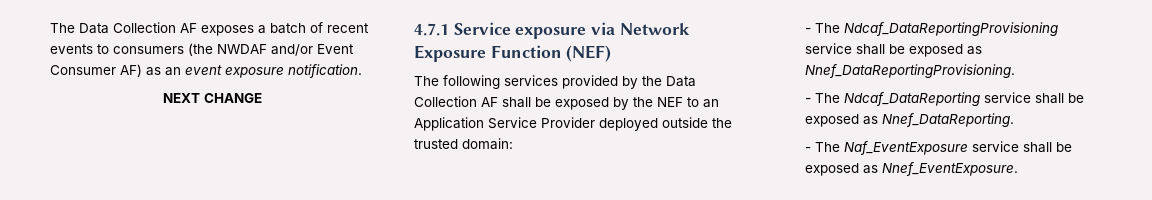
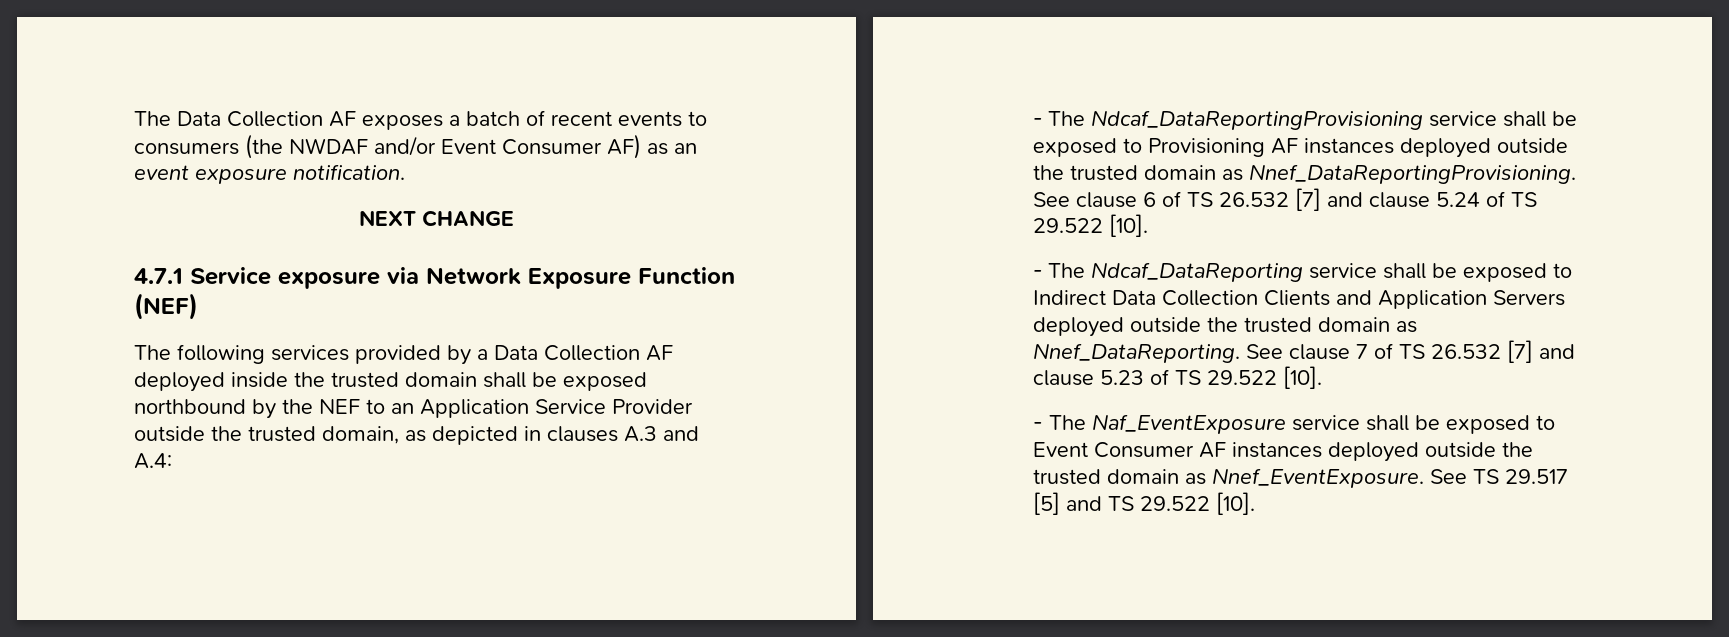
[642,76,696,87] [414,96,609,110] the Data Collection AF shall be exposed -> [477,345,673,361] [134,372,647,392] [134,399,246,414] a Data Collection AF deployed inside the trusted domain shall be exposed northbound
[599,117,732,131] [414,138,513,150] deployed outside the trusted domain: -> [134,426,699,445] [134,453,172,469] outside the trusted domain, as depicted in clauses A.3 and A.4:
[966,46,982,55] [804,64,1015,78] as Nnef_DataReportingProvisioning. -> [1123,138,1569,158] [1033,164,1577,184] [1033,188,1538,211] [1033,214,1149,237] to Provisioning AF instances deployed outside the trusted domain as Nnef_DataReportingProvisioning. See clause 6 of TS 26.532 [7] and clause 5.24 of TS 29.522 [10].
[862,113,1014,127] as Nnef_DataReporting. -> [1553,263,1573,278] [1033,290,1566,309] [1033,317,1418,337] [1033,340,1576,363] [1033,366,1323,389] to Indirect Data Collection Clients and Application Servers deployed outside the trusted domain as Nnef_DataReporting. See clause 7 of TS 26.532 [7] and clause 5.23 of TS 29.522 [10].
[862,162,1018,176] as Nnef_EventExposure. -> [1536,415,1556,430] [1033,442,1534,462] [1033,468,1569,488] [1033,492,1256,515] to Event Consumer AF instances deployed outside the trusted domain as Nnef_EventExposure. See TS 29.517 [5] and TS 29.522 [10].

